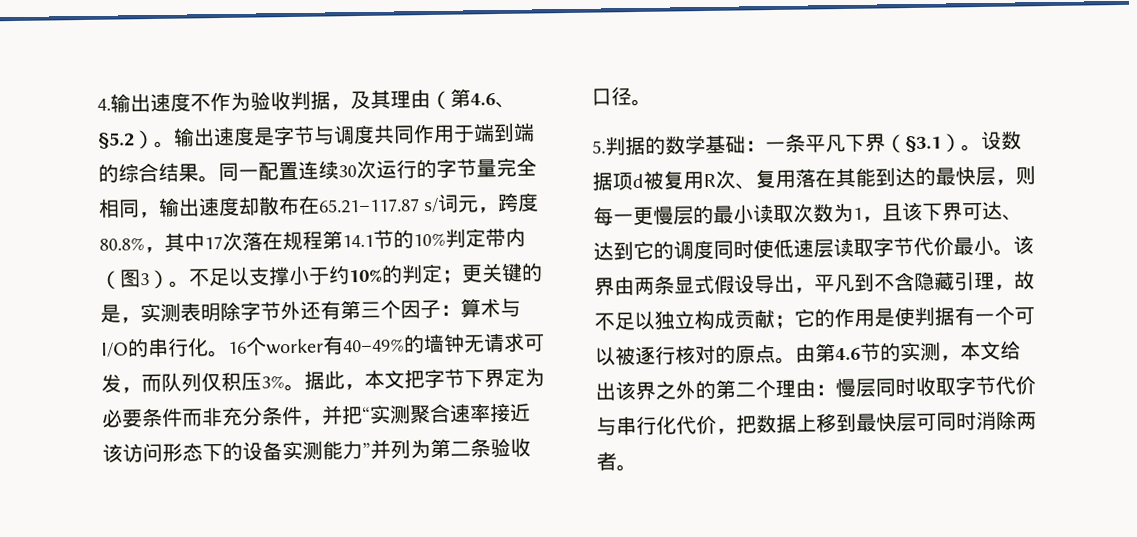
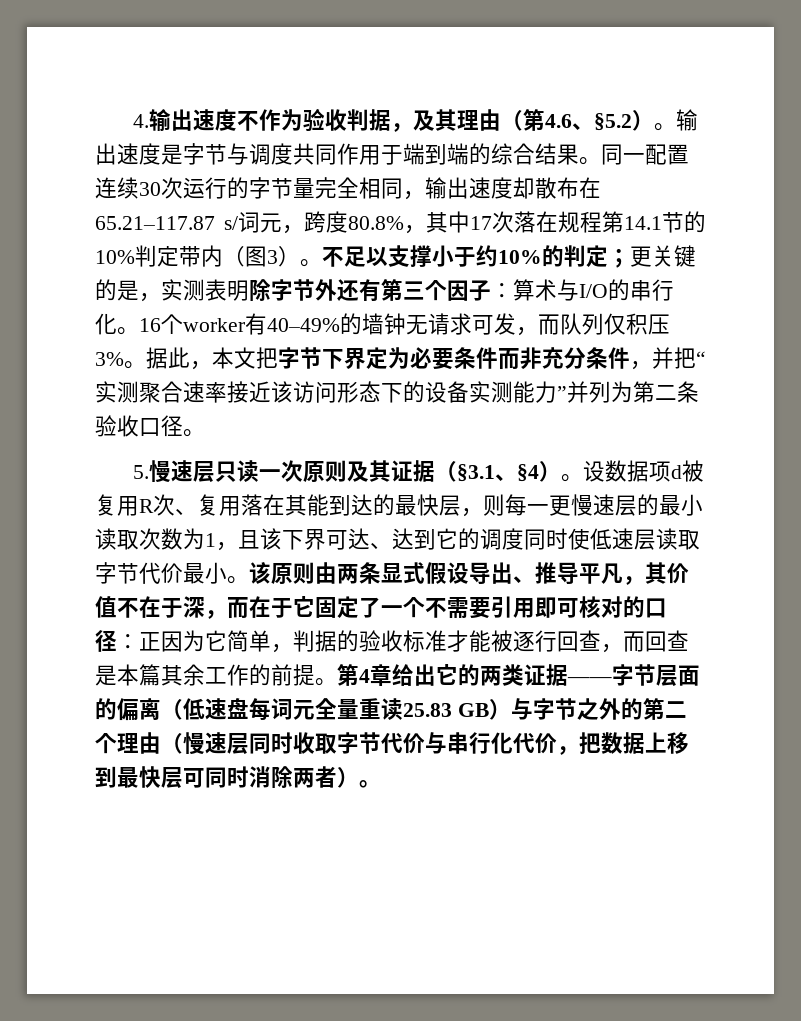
[605,133,942,156] 判据的数学基础：一条平凡下界（§3.1 -> [148,460,539,483] 慢速层只读一次原则及其证据（§3.1、§4
(674, 215) none -> [593,494,615,516] 速
[594,277,615,296] 界 -> [271,562,315,584] 原则
[794,270,1035,294] [594,305,1035,331] [595,340,1021,366] [595,381,656,401] ，平凡到不含隐藏引理，故不足以独立构成贡献；它的作用是使判据有一个可以被逐行核对的原点。由第4.6节的实测，本文给出该界 -> [513,562,689,585] [95,596,667,619] [95,630,689,653] [95,664,700,687] [95,698,577,721] 、推导平凡，其价值不在于深，而在于它固定了一个不需要引用即可核对的口径：正因为它简单，判据的验收标准才能被逐行回查，而回查是本篇其余工作的前提。第4章给出它的两类证据——字节层面的偏离（低速盘每词元全量重读25.83 GB）与字节
[815,377,856,398] ：慢 -> [161,732,227,755] （慢速
(617, 461) none -> [337,767,359,788] ）

